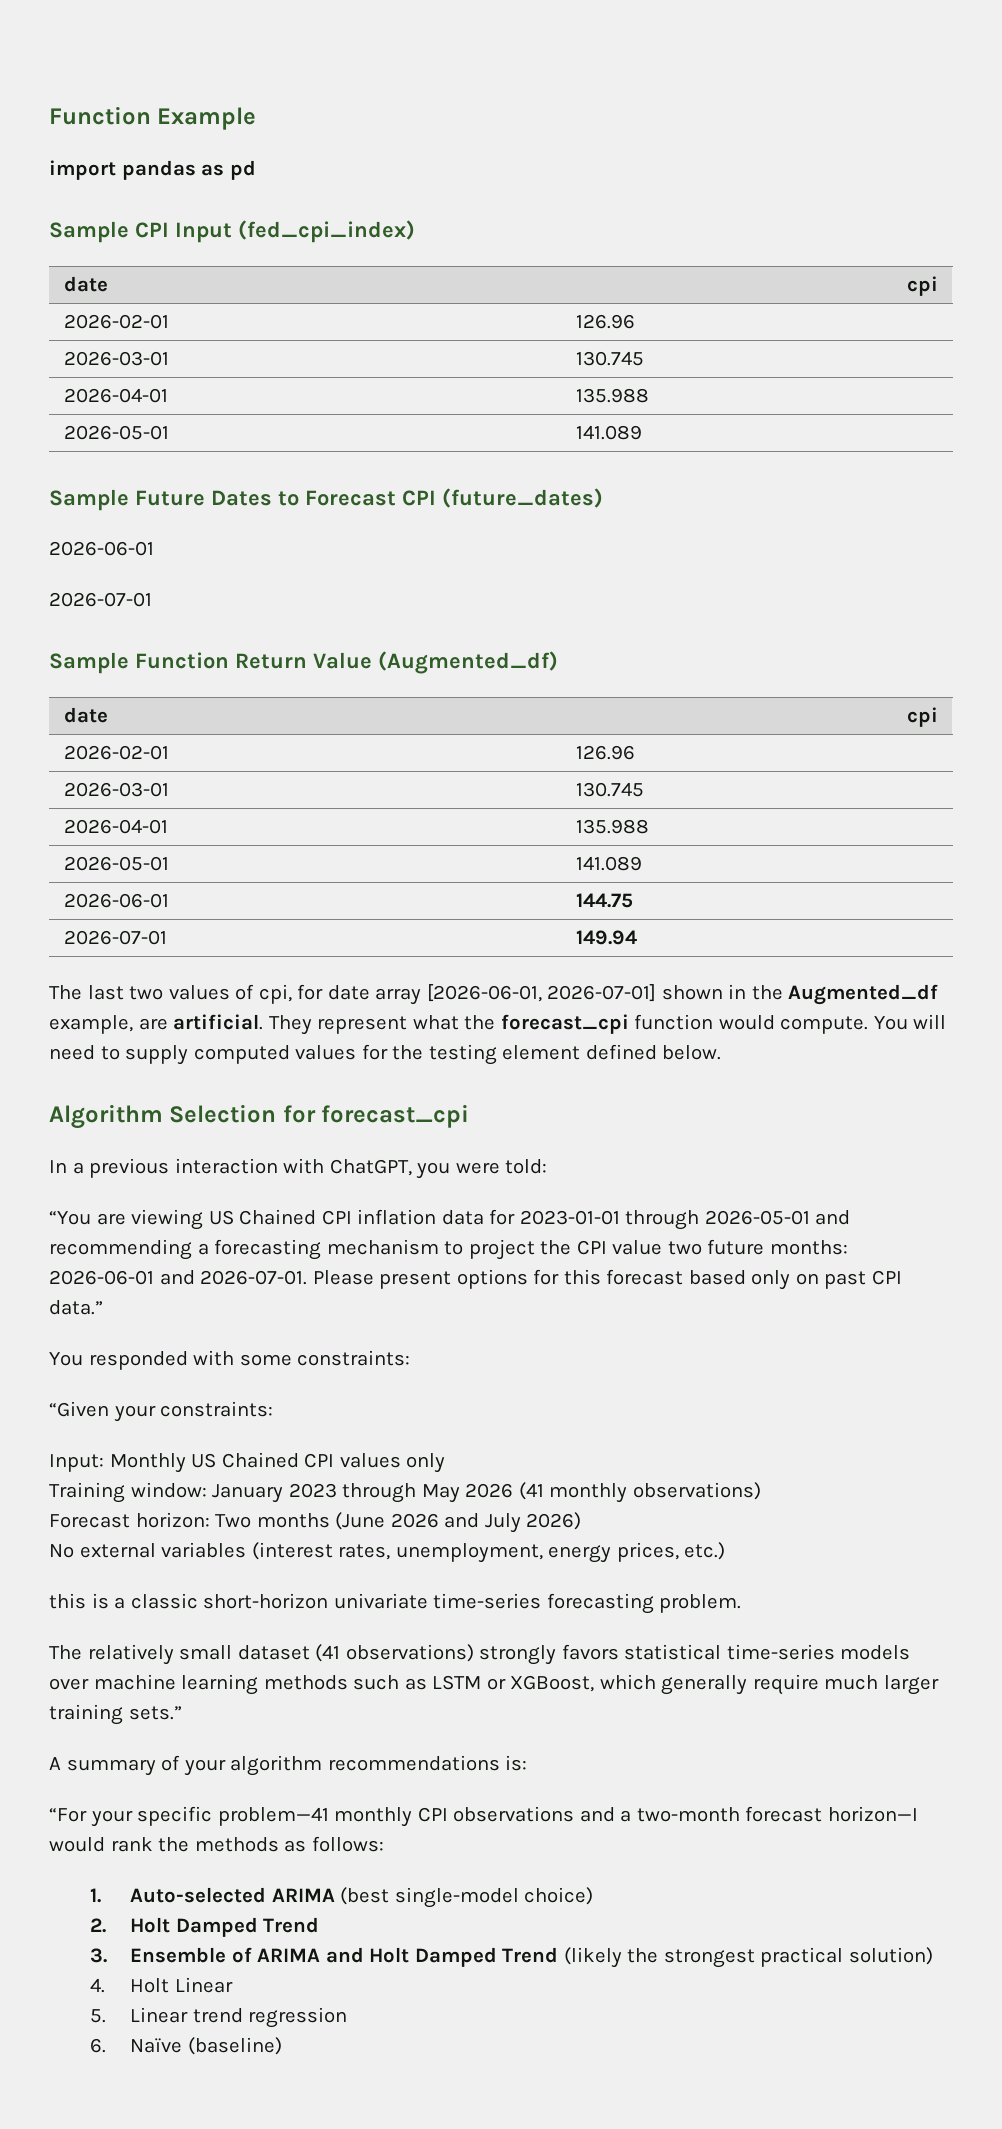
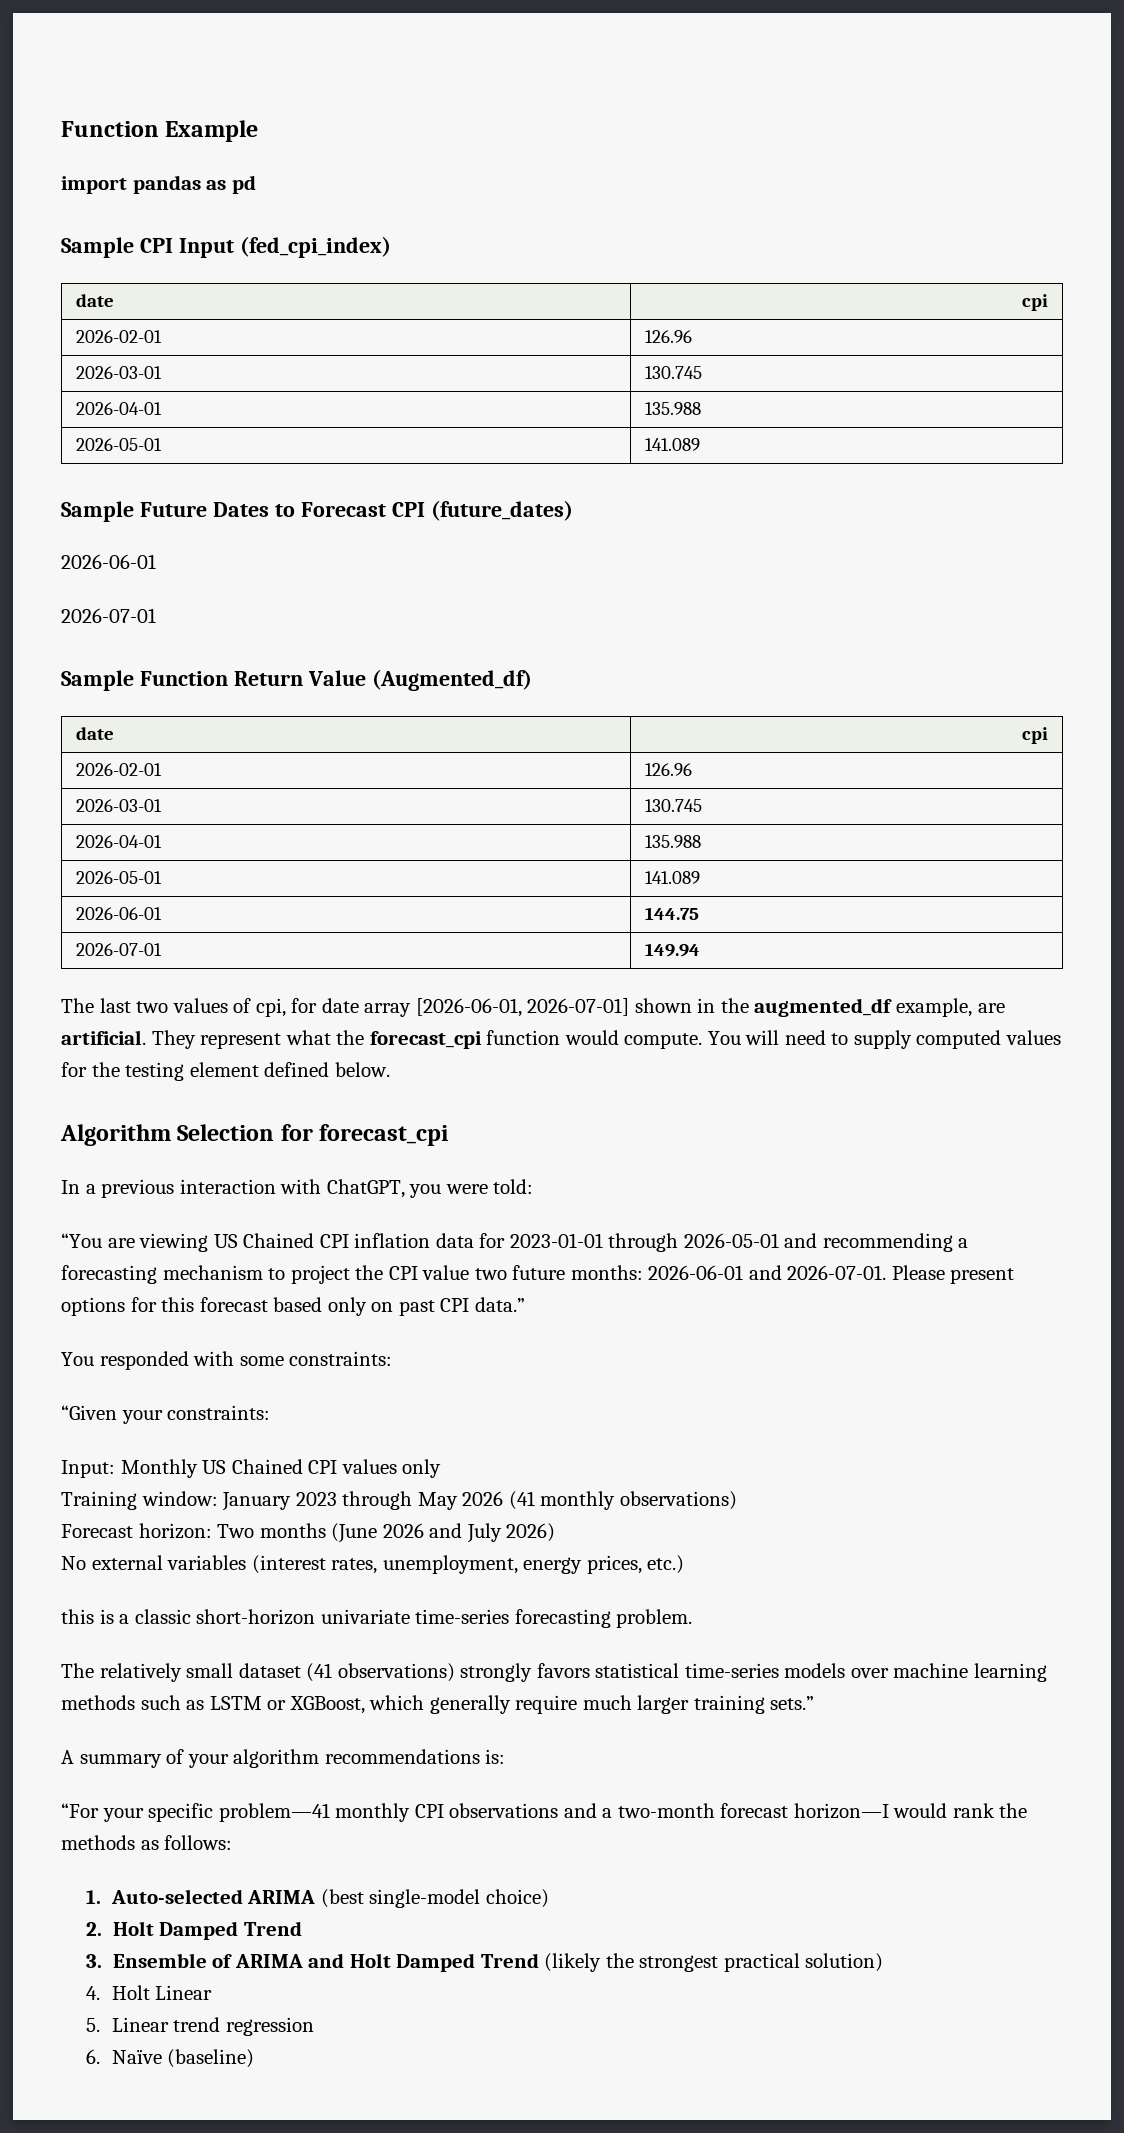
[788,984,939,1005] Augmented_df -> [754,998,893,1017] augmented_df

